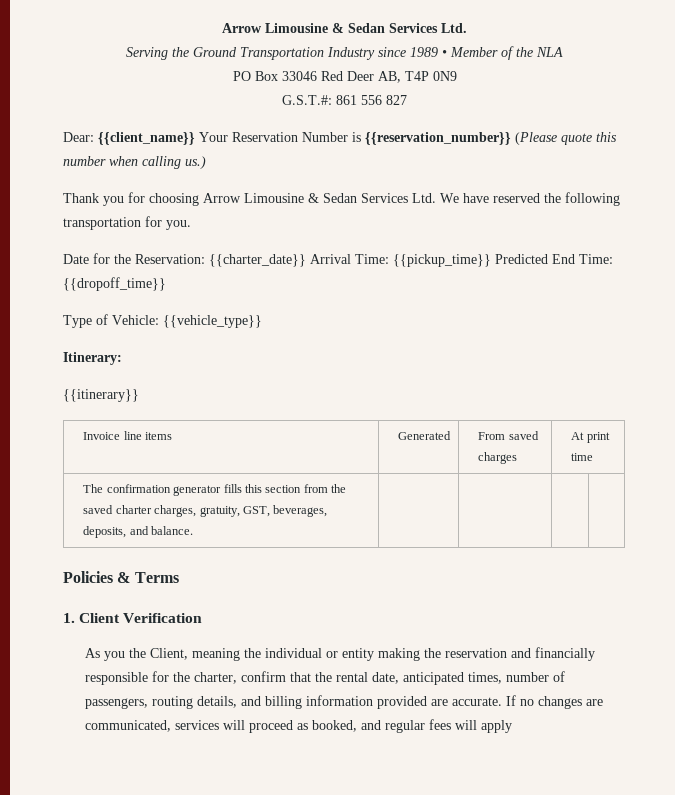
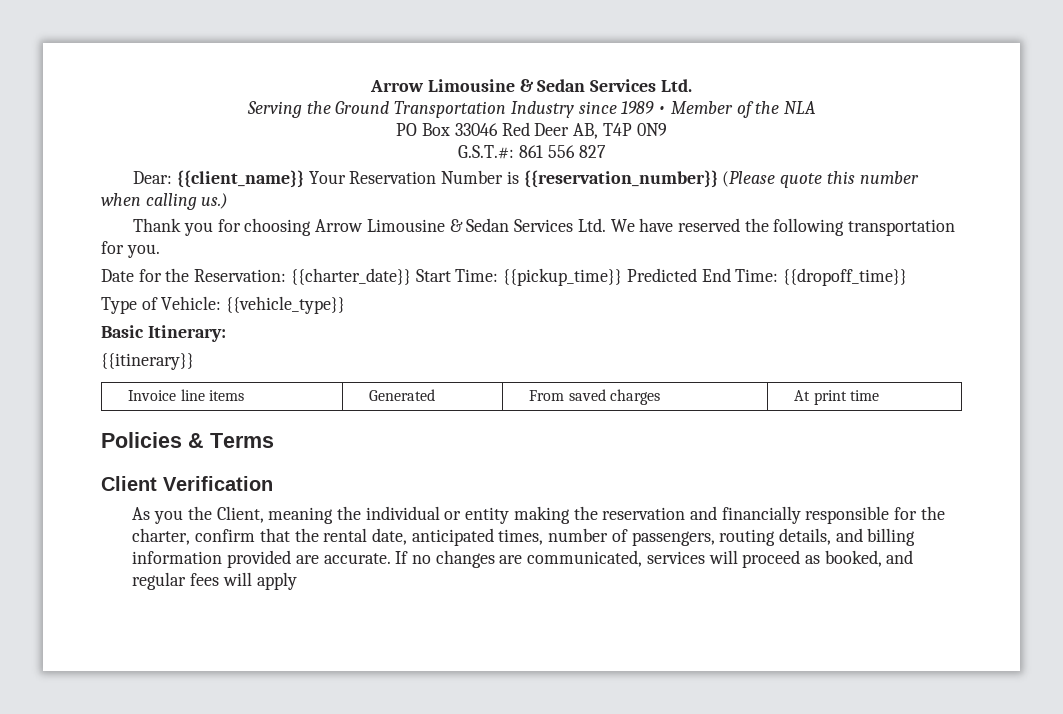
[310,254,351,264] Arrival -> [415,269,451,282] Start
(262, 321) none -> [101,325,144,338] Basic
[83,484,347,496] [83,505,328,517] [83,526,194,538] // The confirmation generator fills this section from the saved charter charges, gratuity, GST, beverages, deposits, and balance. | | | | -> (879, 395) none
[63,613,75,623] 1. -> (274, 440) none

